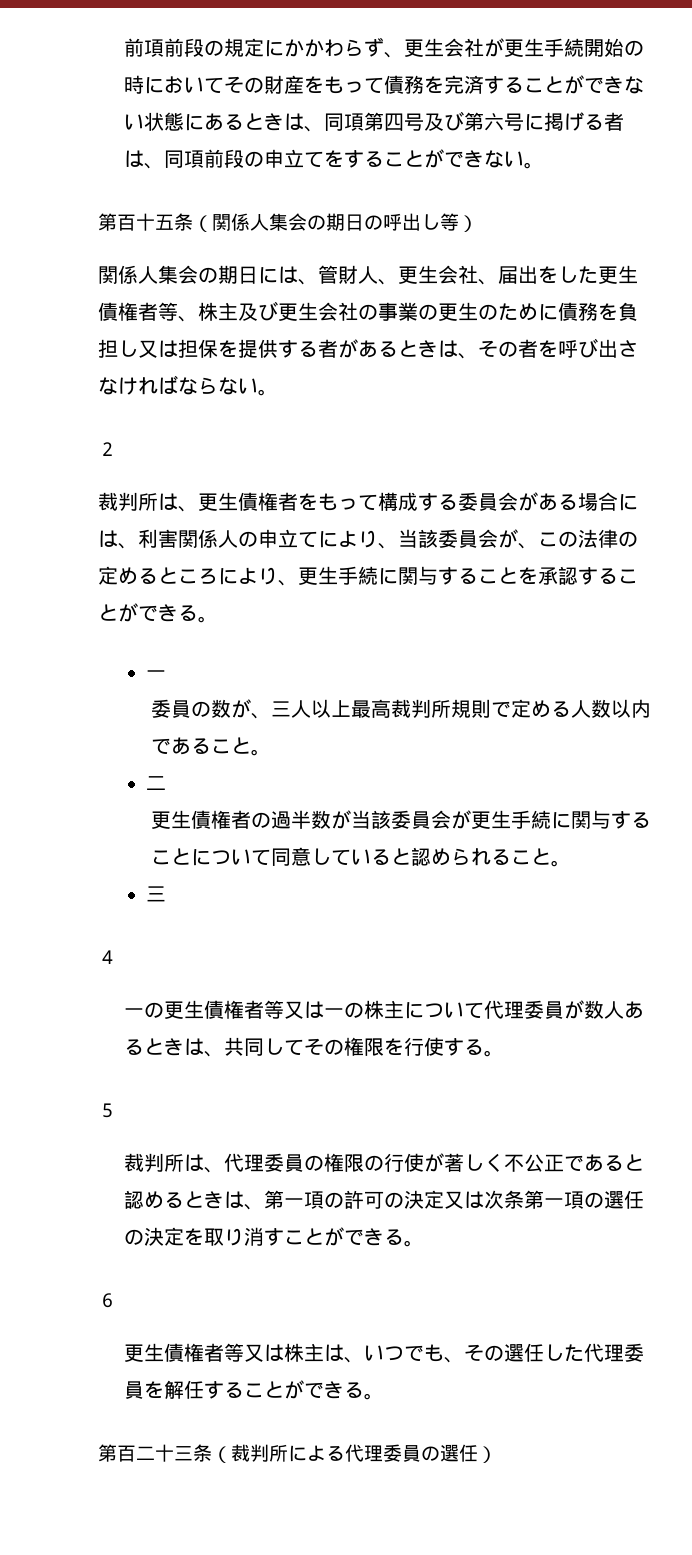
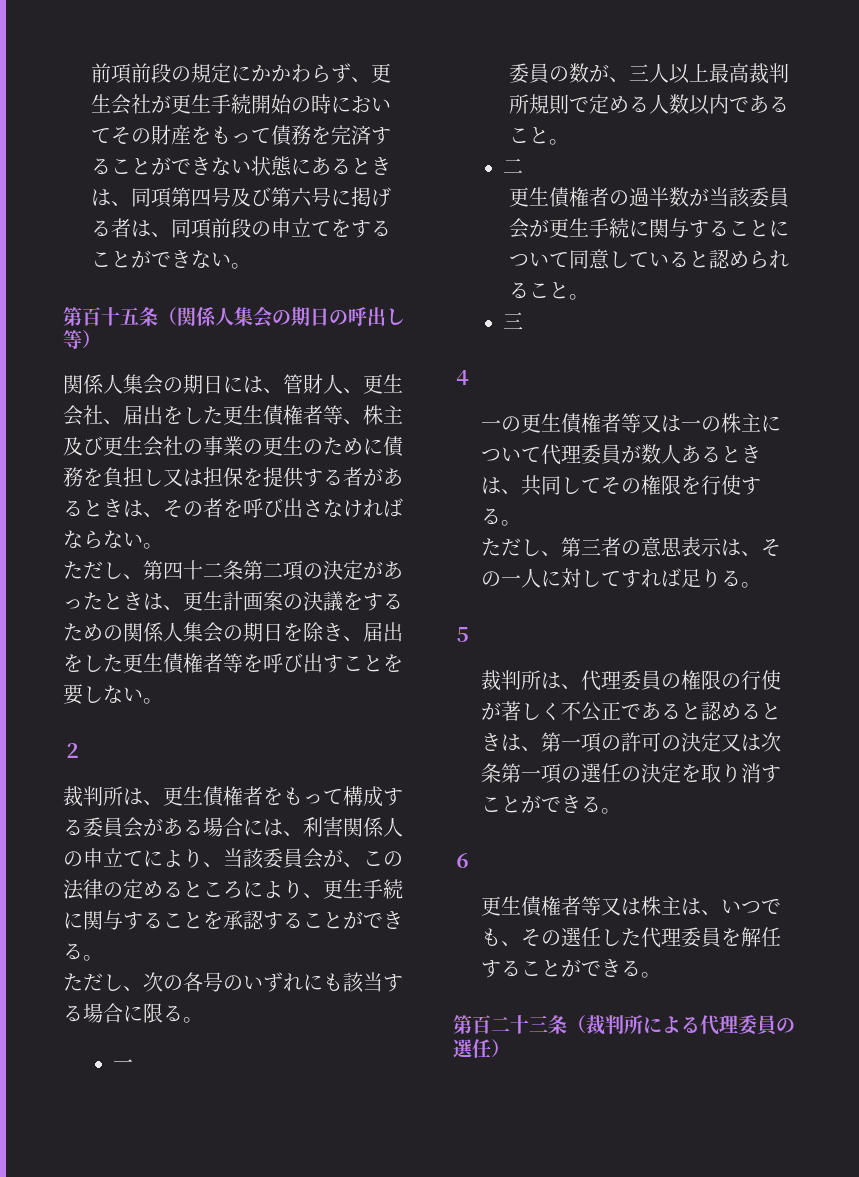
(278, 392) none -> [63,560,403,581] [63,591,403,611] [63,622,403,643] [63,653,403,674] [63,684,163,705] // ただし、第四十二条第二項の決定があったときは、更生計画案の決議をするための関係人集会の期日を除き、届出をした更生債権者等を呼び出すことを要しない。
(218, 619) none -> [63,972,403,993] [63,1003,203,1023] // ただし、次の各号のいずれにも該当する場合に限る。
(505, 1053) none -> [480,537,781,557] [480,568,761,588] // ただし、第三者の意思表示は、その一人に対してすれば足りる。

